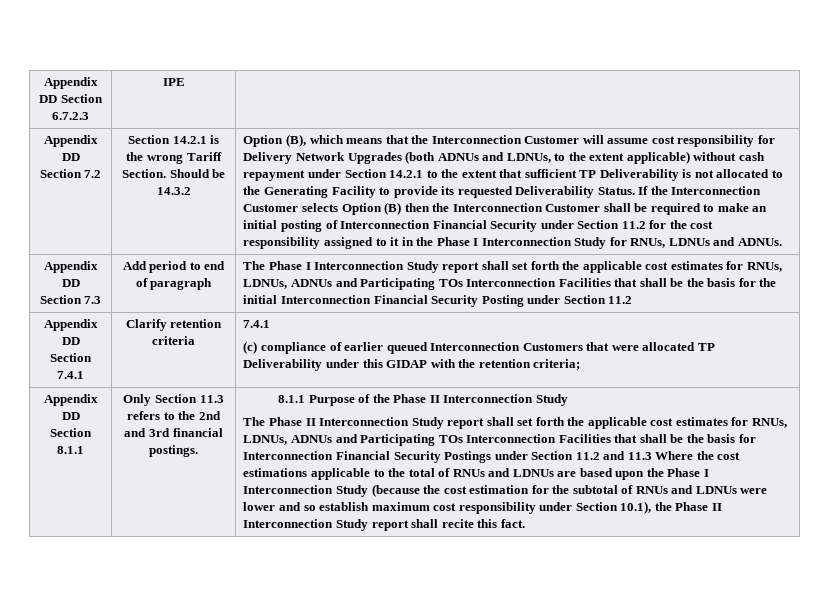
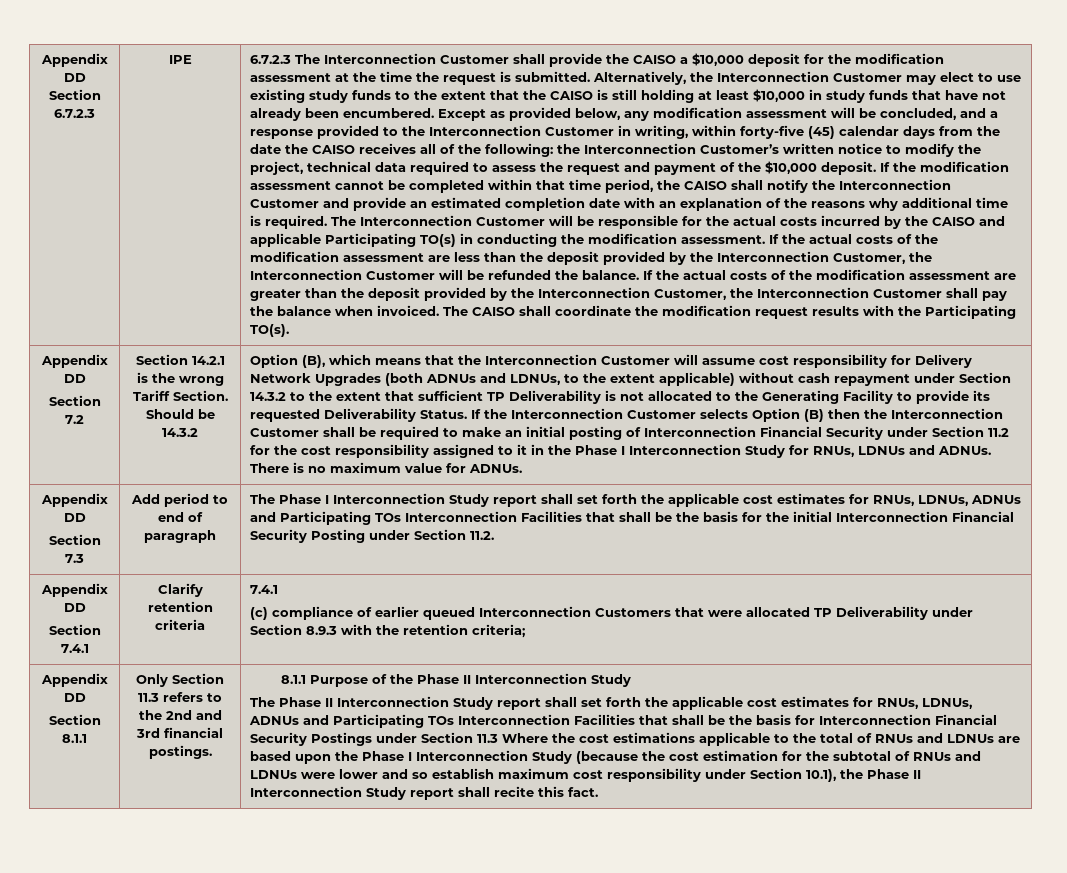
(185, 82) none -> [249,53,944,67] [249,71,1021,85] [249,89,1006,103] [249,107,998,121] [249,125,1000,139] [249,143,981,157] [249,161,1009,175] [249,179,951,193] [249,197,1008,211] [249,215,1005,229] [249,233,938,247] [249,251,932,265] [249,269,1016,280] [249,287,1007,301] [249,305,1016,319] [249,324,289,337] 6.7.2.3 The Interconnection Customer shall provide the CAISO a $10,000 deposit for the modification assessment at the time the request is submitted. Alternatively, the Interconnection Customer may elect to use existing study funds to the extent that the CAISO is still holding at least $10,000 in study funds that have not already been encumbered. Except as provided below, any modification assessment will be concluded, and a response provided to the Interconnection Customer in writing, within forty-five (45) calendar days from the date the CAISO receives all of the following: the Interconnection Customer’s written notice to modify the project, technical data required to assess the request and payment of the $10,000 deposit. If the modification assessment cannot be completed within that time period, the CAISO shall notify the Interconnection Customer and provide an estimated completion date with an explanation of the reasons why additional time is required. The Interconnection Customer will be responsible for the actual costs incurred by the CAISO and applicable Participating TO(s) in conducting the modification assessment. If the actual costs of the modification assessment are less than the deposit provided by the Interconnection Customer, the Interconnection Customer will be refunded the balance. If the actual costs of the modification assessment are greater than the deposit provided by the Interconnection Customer, the Interconnection Customer shall pay the balance when invoiced. The CAISO shall coordinate the modification request results with the Participating TO(s).
[389,170,424,178] 14.2.1 -> [249,392,286,401] 14.3.2
(782, 242) none -> [249,462,522,473] There is no maximum value for ADNUs.
[608,296,633,304] 11.2 -> [469,531,494,540] 11.2.
[362,359,428,368] this GIDAP -> [249,624,337,635] Section 8.9.3
[575,451,626,460] 11.2 and -> (473, 737) none

